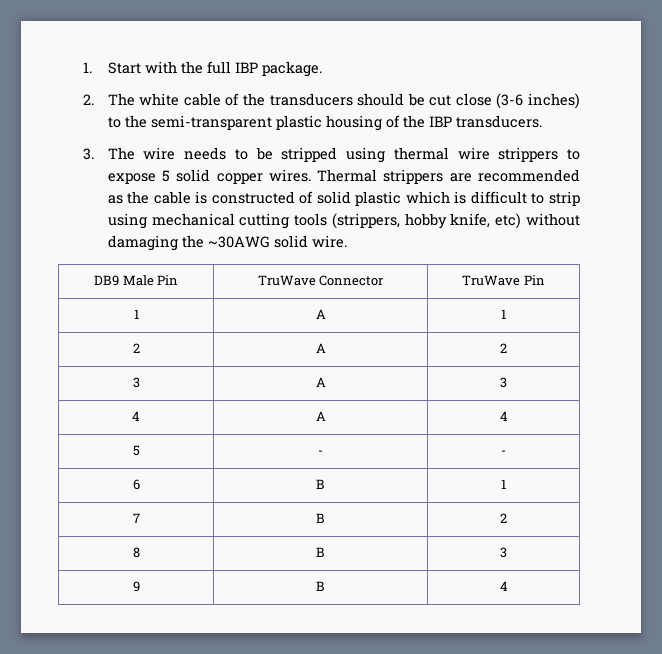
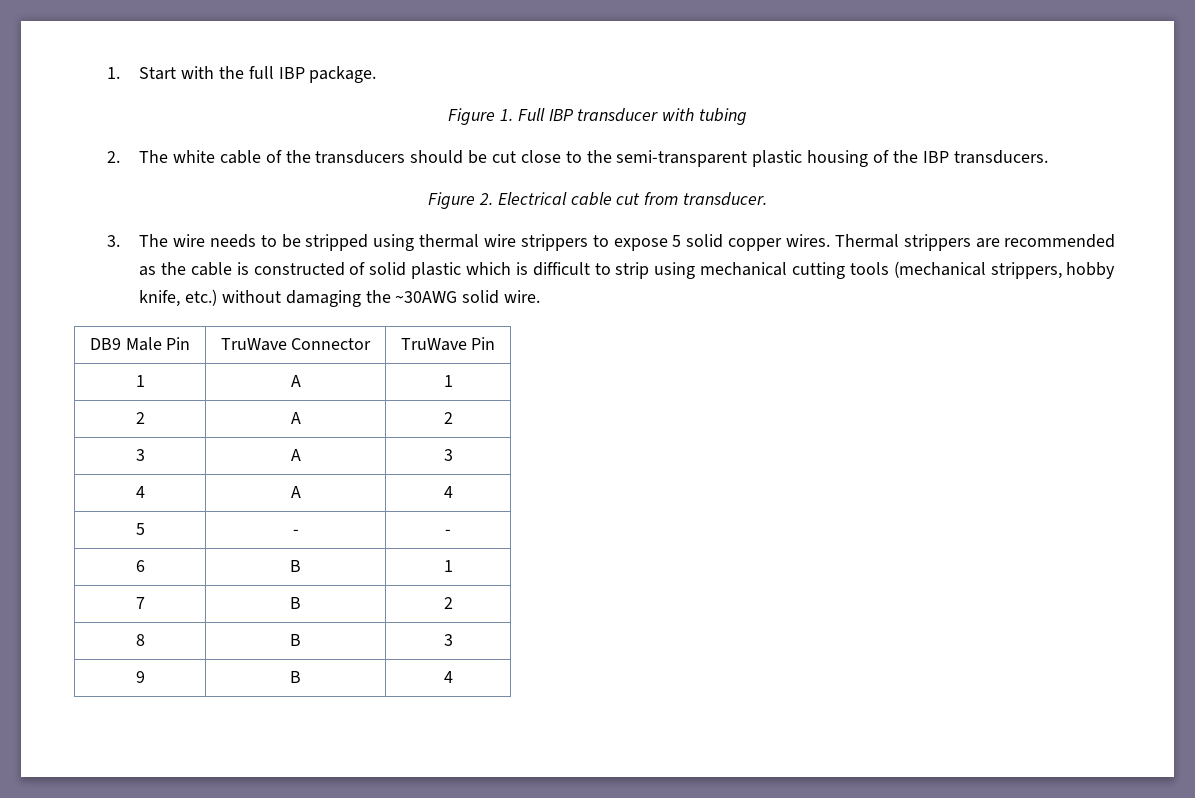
(322, 69) none -> [447,108,748,125] // Figure 1. Full IBP transducer with tubing
[496,93,580,109] (3-6 inches) -> (561, 156) none
(542, 121) none -> [427,192,768,209] // Figure 2. Electrical cable cut from transducer.
[331,213,400,229] (strippers, -> [893,261,1062,279] (mechanical strippers,
[495,213,522,229] etc) -> [184,289,217,306] etc.)

